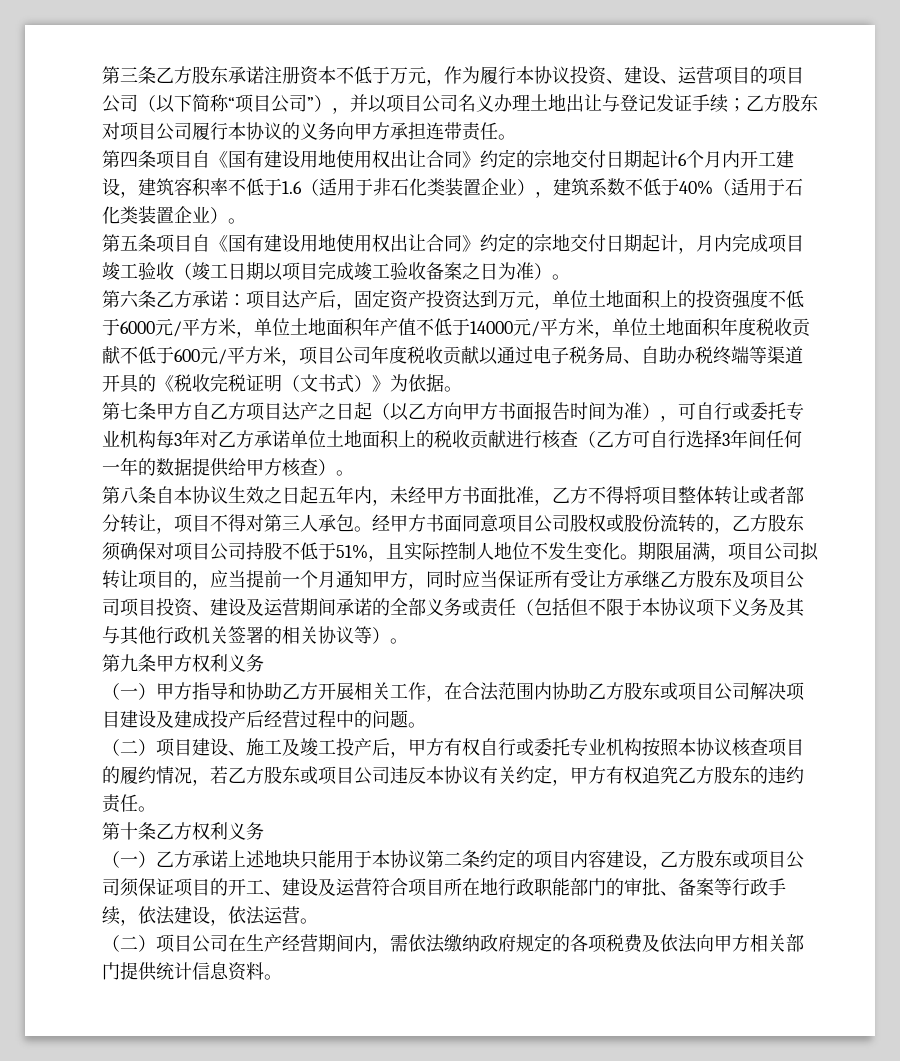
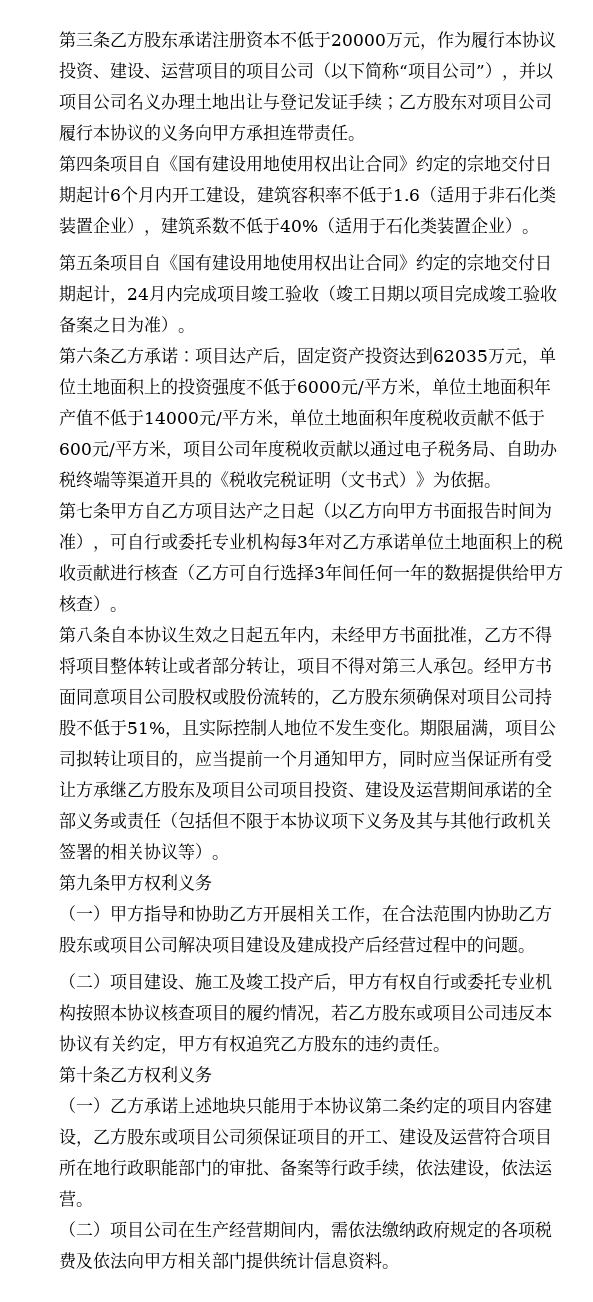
(390, 75) none -> [331,34,386,46] 20000
(696, 250) none -> [127,288,149,300] 24
(498, 299) none -> [433,350,488,362] 62035

